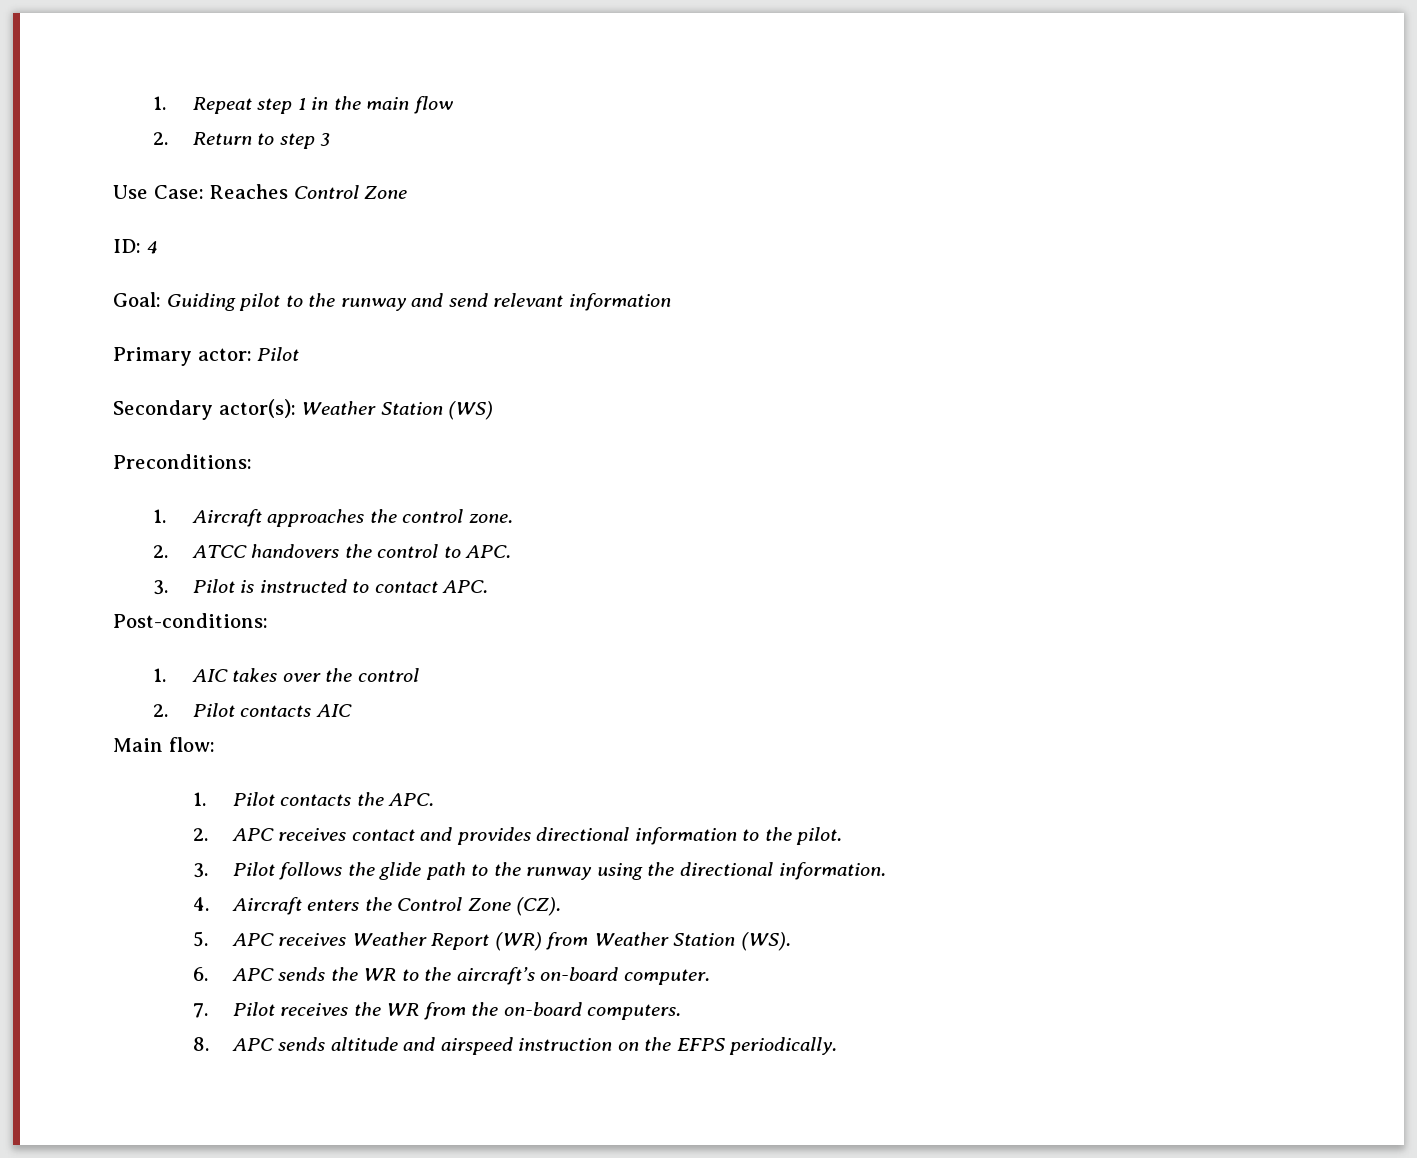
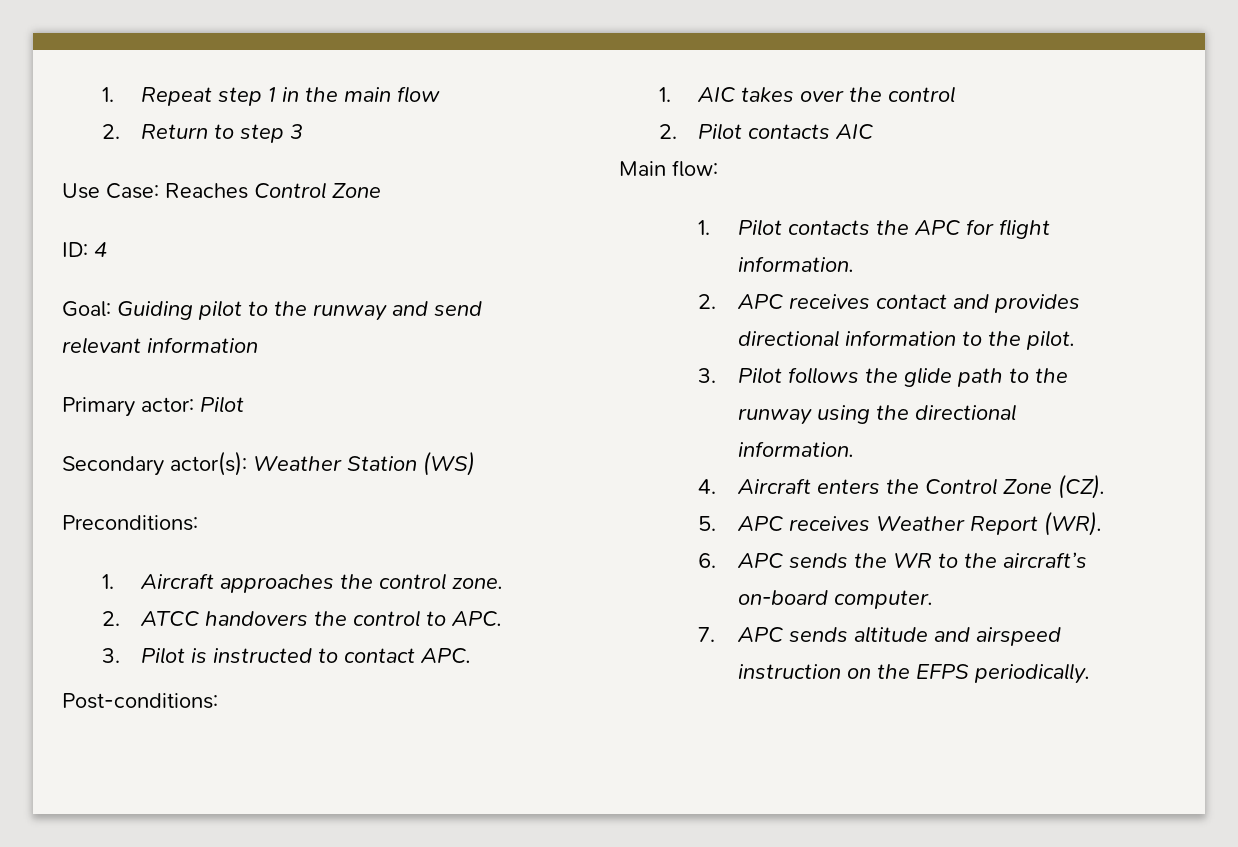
[388,793,435,806] APC. -> [914,219,1051,239] [738,256,855,272] APC for flight information.
[494,932,791,951] (WR) from Weather Station (WS). -> [1044,511,1103,536] (WR).
[232,1002,682,1020] [192,1037,209,1051] Pilot receives the WR from the on-board computers. // 8. -> (716, 634) none

